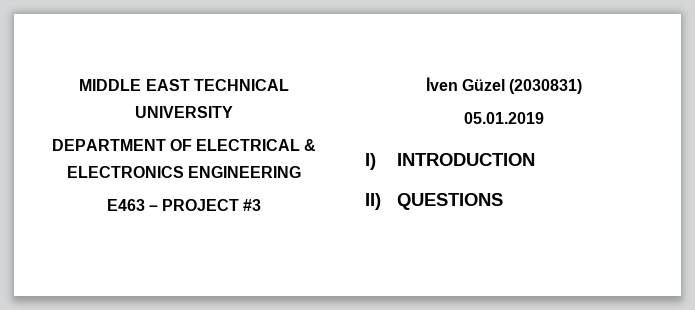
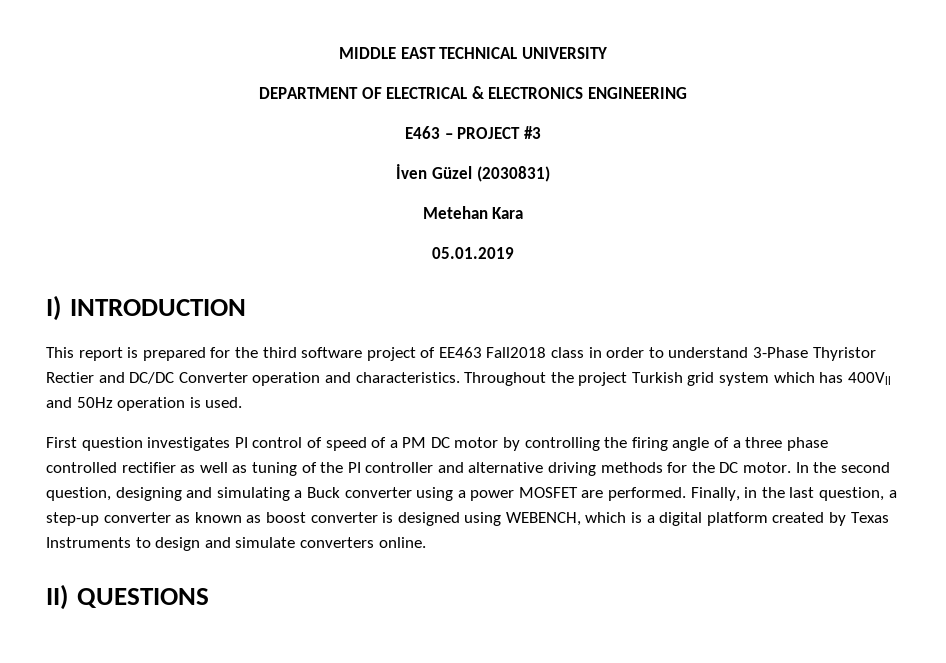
(583, 86) none -> [422,206,524,219] // Metehan Kara
(535, 159) none -> [46,347,876,361] [46,372,891,386] [46,397,243,411] [46,437,828,451] [46,462,890,476] [46,487,897,501] [46,512,889,526] [46,537,426,551] // This report is prepared for the third software project of EE463 Fall2018 class in order to understand 3-Phase Thyristor Rectier and DC/DC Converter operation and characteristics. Throughout the project Turkish grid system which has 400Vll and 50Hz operation is used. // First question investigates PI control of speed of a PM DC motor by controlling the firing angle of a three phase controlled rectifier as well as tuning of the PI controller and alternative driving methods for the DC motor. In the second question, designing and simulating a Buck converter using a power MOSFET are performed. Finally, in the last question, a step-up converter as known as boost converter is designed using WEBENCH, which is a digital platform created by Texas Instruments to design and simulate converters online.

